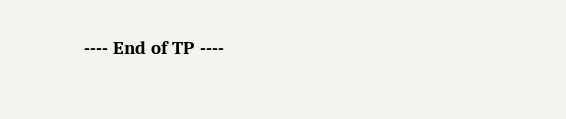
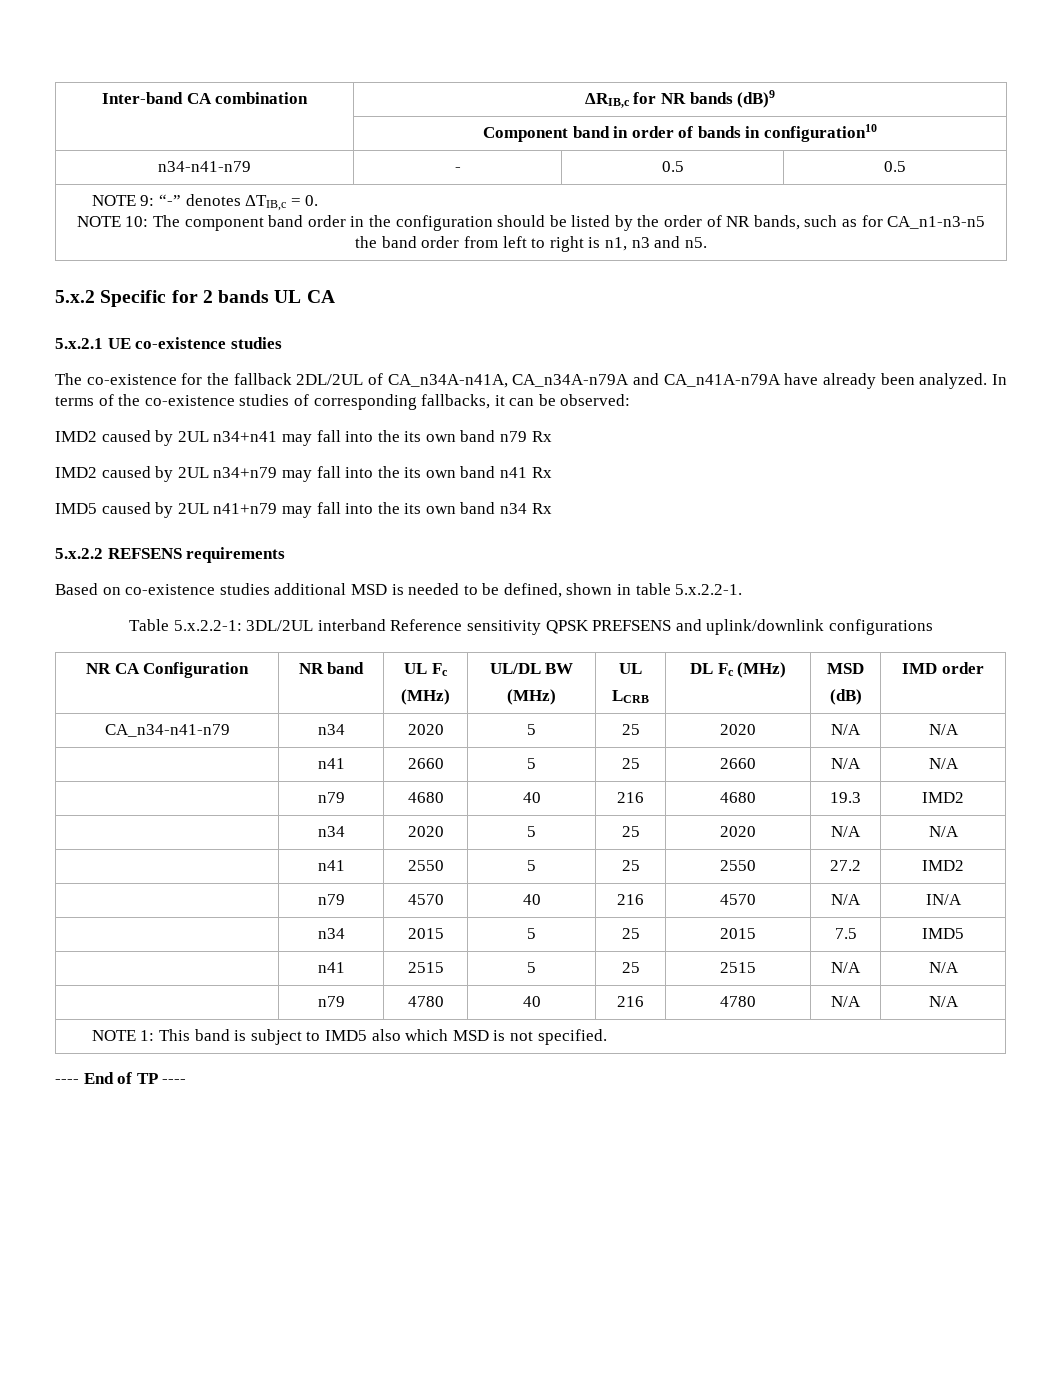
(84, 51) none -> [101,92,309,104] [584,90,776,108] [482,124,878,142] [158,161,251,172] [454,167,461,172] [661,161,684,172] [884,161,906,172] [91,194,319,211] [76,215,986,231] [355,236,707,252] [55,290,335,307] [55,337,282,349] [55,373,1007,389] [55,394,631,410] [55,430,552,446] [55,466,552,482] [55,502,552,518] [55,547,286,563] [55,583,743,598] [129,619,933,635] [85,662,250,678] [298,662,365,674] [404,663,448,676] [401,689,450,705] [489,663,574,674] [507,689,556,705] [619,663,642,674] [612,690,649,703] [689,662,787,678] [827,663,864,674] [829,689,862,705] [902,662,984,674] [104,724,230,737] [317,724,345,735] [407,724,444,735] [527,724,536,735] [621,724,640,735] [720,724,756,735] [831,724,861,735] [928,724,959,735] [317,758,345,769] [407,758,444,769] [527,758,536,769] [621,758,640,769] [720,758,756,769] [831,758,861,769] [928,758,959,769] [317,792,345,803] [407,792,444,803] [522,792,541,803] [617,792,644,803] [720,792,756,803] [830,792,861,803] [922,792,964,803] [317,826,345,837] [407,826,444,837] [527,826,536,837] [621,826,640,837] [720,826,756,837] [831,826,861,837] [928,826,959,837] [317,860,345,871] [407,860,444,871] [527,860,536,871] [621,860,640,871] [720,860,756,871] [830,860,861,871] [922,860,964,871] [317,894,345,905] [407,894,444,905] [522,894,541,905] [617,894,644,905] [720,894,756,905] [831,894,861,905] [925,894,962,905] [317,928,345,939] [407,928,444,939] [527,928,536,939] [621,928,640,939] [720,928,756,939] [834,928,857,939] [922,928,964,939] [317,962,345,973] [407,962,444,973] [527,962,536,973] [621,962,640,973] [720,962,756,973] [831,962,861,973] [928,962,959,973] [317,996,345,1007] [407,996,444,1007] [522,996,541,1007] [617,996,644,1007] [720,996,756,1007] [831,996,861,1007] [928,996,959,1007] [91,1029,607,1045] Inter-band CA combination | ΔRIB,c for NR bands (dB)9 // | Component band in order of bands in configuration10 // n34-n41-n79 | - | 0.5 | 0.5 // NOTE 9: “-” denotes ΔTIB,c = 0. // NOTE 10: The component band order in the configuration should be listed by the order of NR bands, such as for CA_n1-n3-n5 the band order from left to right is n1, n3 and n5. // 5.x.2 Specific for 2 bands UL CA // 5.x.2.1 UE co-existence studies // The co-existence for the fallback 2DL/2UL of CA_n34A-n41A, CA_n34A-n79A and CA_n41A-n79A have already been analyzed. In terms of the co-existence studies of corresponding fallbacks, it can be observed: // IMD2 caused by 2UL n34+n41 may fall into the its own band n79 Rx // IMD2 caused by 2UL n34+n79 may fall into the its own band n41 Rx // IMD5 caused by 2UL n41+n79 may fall into the its own band n34 Rx // 5.x.2.2 REFSENS requirements // Based on co-existence studies additional MSD is needed to be defined, shown in table 5.x.2.2-1. // Table 5.x.2.2-1: 3DL/2UL interband Reference sensitivity QPSK PREFSENS and uplink/downlink configurations // NR CA Configuration | NR band | UL Fc // (MHz) | UL/DL BW // (MHz) | UL // LCRB | DL Fc (MHz) | MSD // (dB) | IMD order // CA_n34-n41-n79 | n34 | 2020 | 5 | 25 | 2020 | N/A | N/A // | n41 | 2660 | 5 | 25 | 2660 | N/A | N/A // | n79 | 4680 | 40 | 216 | 4680 | 19.3 | IMD2 // | n34 | 2020 | 5 | 25 | 2020 | N/A | N/A // | n41 | 2550 | 5 | 25 | 2550 | 27.2 | IMD2 // | n79 | 4570 | 40 | 216 | 4570 | N/A | IN/A // | n34 | 2015 | 5 | 25 | 2015 | 7.5 | IMD5 // | n41 | 2515 | 5 | 25 | 2515 | N/A | N/A // | n79 | 4780 | 40 | 216 | 4780 | N/A | N/A // NOTE 1: This band is subject to IMD5 also which MSD is not specified. //

